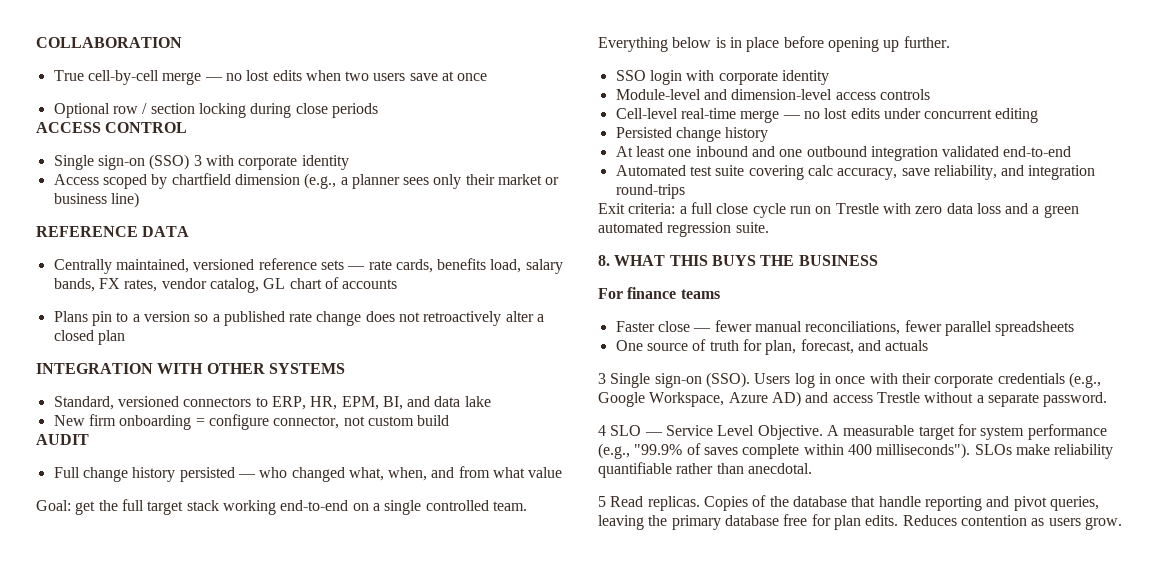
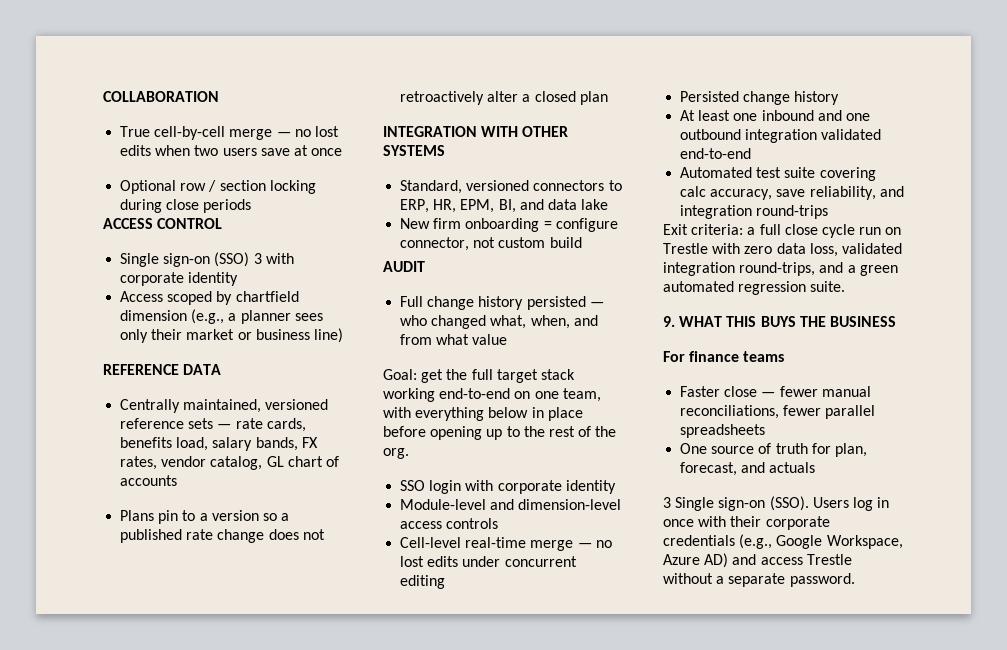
[372,500,527,515] [598,37,726,52] a single controlled team. Everything below is -> [534,388,601,402] [383,407,529,421] one team, with everything below
[903,36,950,48] further. -> [506,426,617,437] [383,448,409,459] to the rest of the org.
[976,203,1001,214] loss -> [809,243,902,257] [663,262,816,276] loss, validated integration round-trips,
[598,255,610,266] 8. -> [663,316,675,327] 9.
[598,424,1107,440] [598,443,1114,459] [598,462,812,478] [598,495,1099,511] [598,514,1122,530] // 4 SLO — Service Level Objective. A measurable target for system performance (e.g., "99.9% of saves complete within 400 milliseconds"). SLOs make reliability quantifiable rather than anecdotal. // 5 Read replicas. Copies of the database that handle reporting and pivot queries, leaving the primary database free for plan edits. Reduces contention as users grow. -> (855, 580) none

